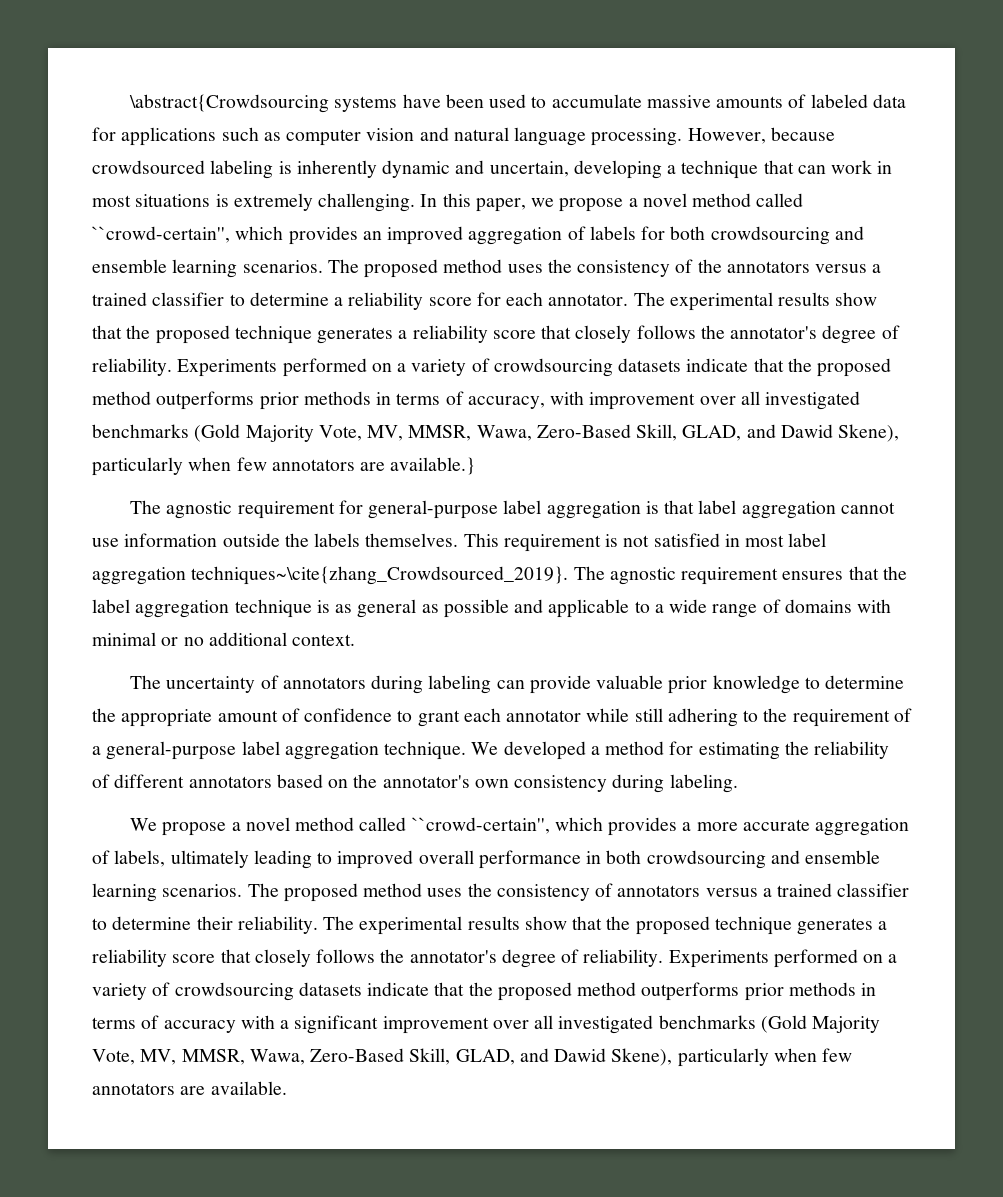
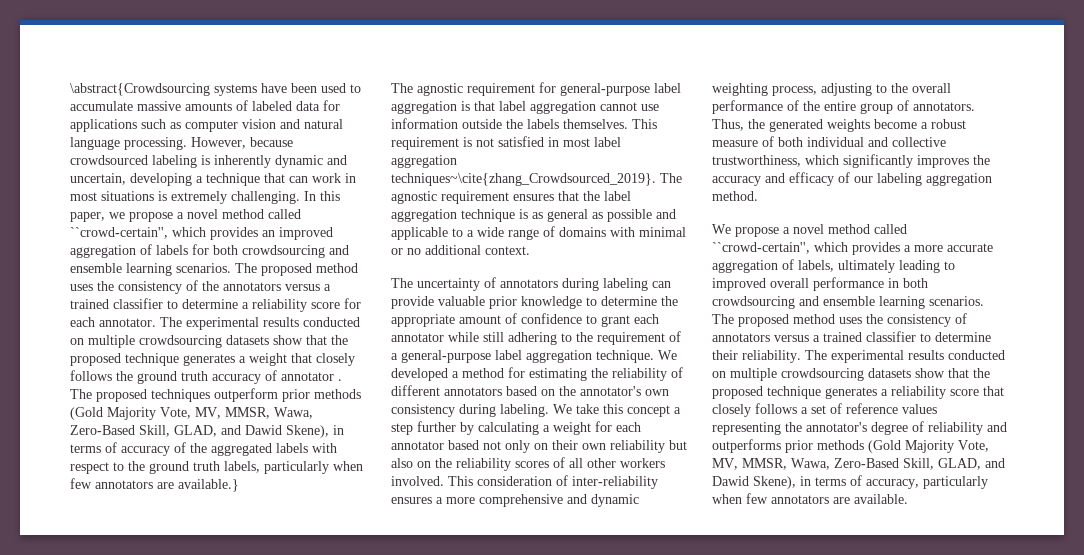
[835,292,878,306] [92,325,900,344] [92,358,892,377] [92,391,861,410] [92,424,189,438] show that the proposed technique generates a reliability score that closely follows the annotator's degree of reliability. Experiments performed on a variety of crowdsourcing datasets indicate that the proposed method outperforms prior methods in terms of accuracy, with improvement over all investigated benchmarks -> [303,317,360,327] [70,335,348,348] [70,353,355,366] [70,370,342,384] [70,388,361,402] conducted on multiple crowdsourcing datasets show that the proposed technique generates a weight that closely follows the ground truth accuracy of annotator . The proposed techniques outperform prior methods
(900, 433) none -> [333,425,344,435] [70,442,337,456] [70,461,260,474] in terms of accuracy of the aggregated labels with respect to the ground truth labels,
(738, 783) none -> [553,404,681,417] [391,421,641,435] [391,440,687,453] [391,457,665,471] [391,475,658,489] [391,494,639,507] [712,83,951,96] [712,100,975,114] [712,119,966,132] [712,136,946,147] [712,154,990,168] [712,172,992,186] [712,191,758,201] We take this concept a step further by calculating a weight for each annotator based not only on their own reliability but also on the reliability scores of all other workers involved. This consideration of inter-reliability ensures a more comprehensive and dynamic weighting process, adjusting to the overall performance of the entire group of annotators. Thus, the generated weights become a robust measure of both individual and collective trustworthiness, which significantly improves the accuracy and efficacy of our labeling aggregation method.
(520, 923) none -> [948,350,1005,360] [712,368,911,381] conducted on multiple crowdsourcing datasets
[380,949,898,968] [92,982,877,1001] [92,1015,756,1034] the annotator's degree of reliability. Experiments performed on a variety of crowdsourcing datasets indicate that the proposed method outperforms prior methods in terms of accuracy with a significant improvement over all investigated benchmarks -> [801,403,937,414] [712,421,1007,435] [712,439,864,453] a set of reference values representing the annotator's degree of reliability and outperforms prior methods
(673, 1057) none -> [800,475,919,489] in terms of accuracy,

